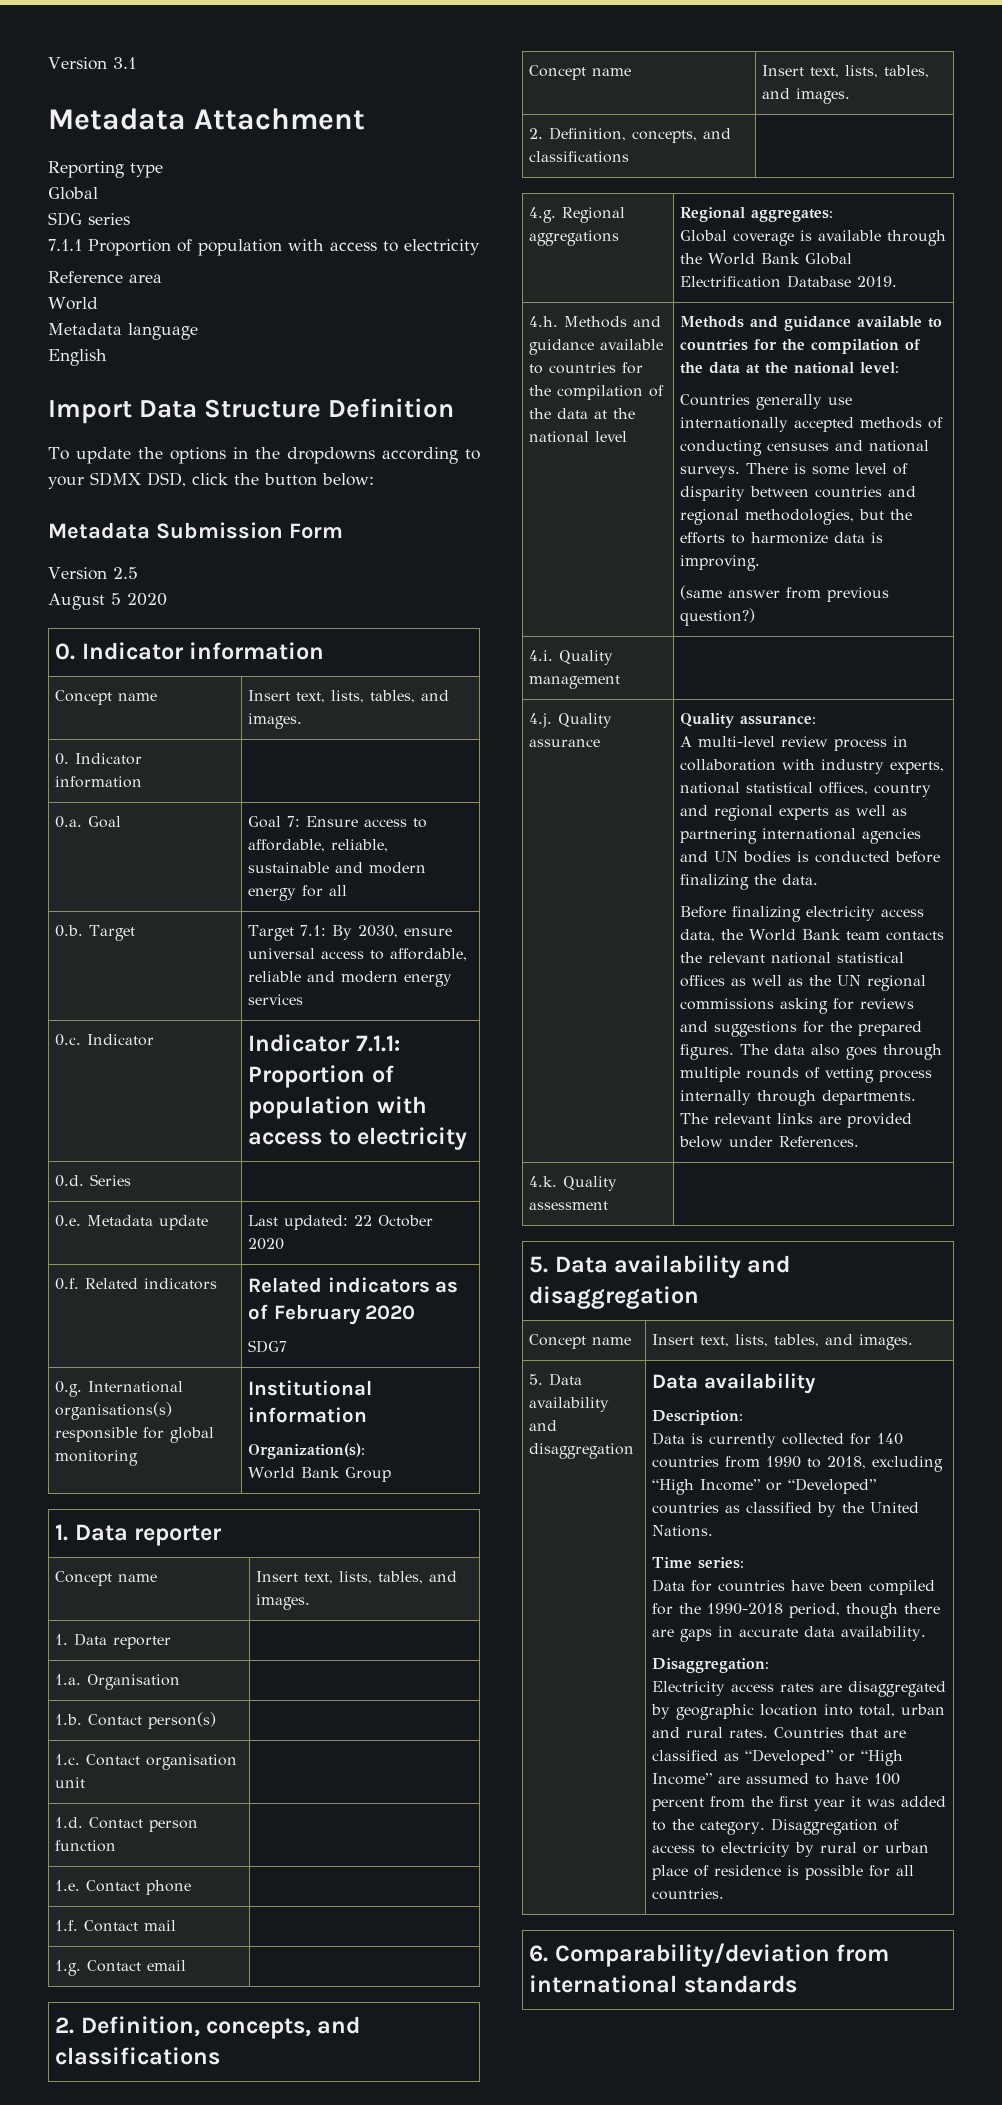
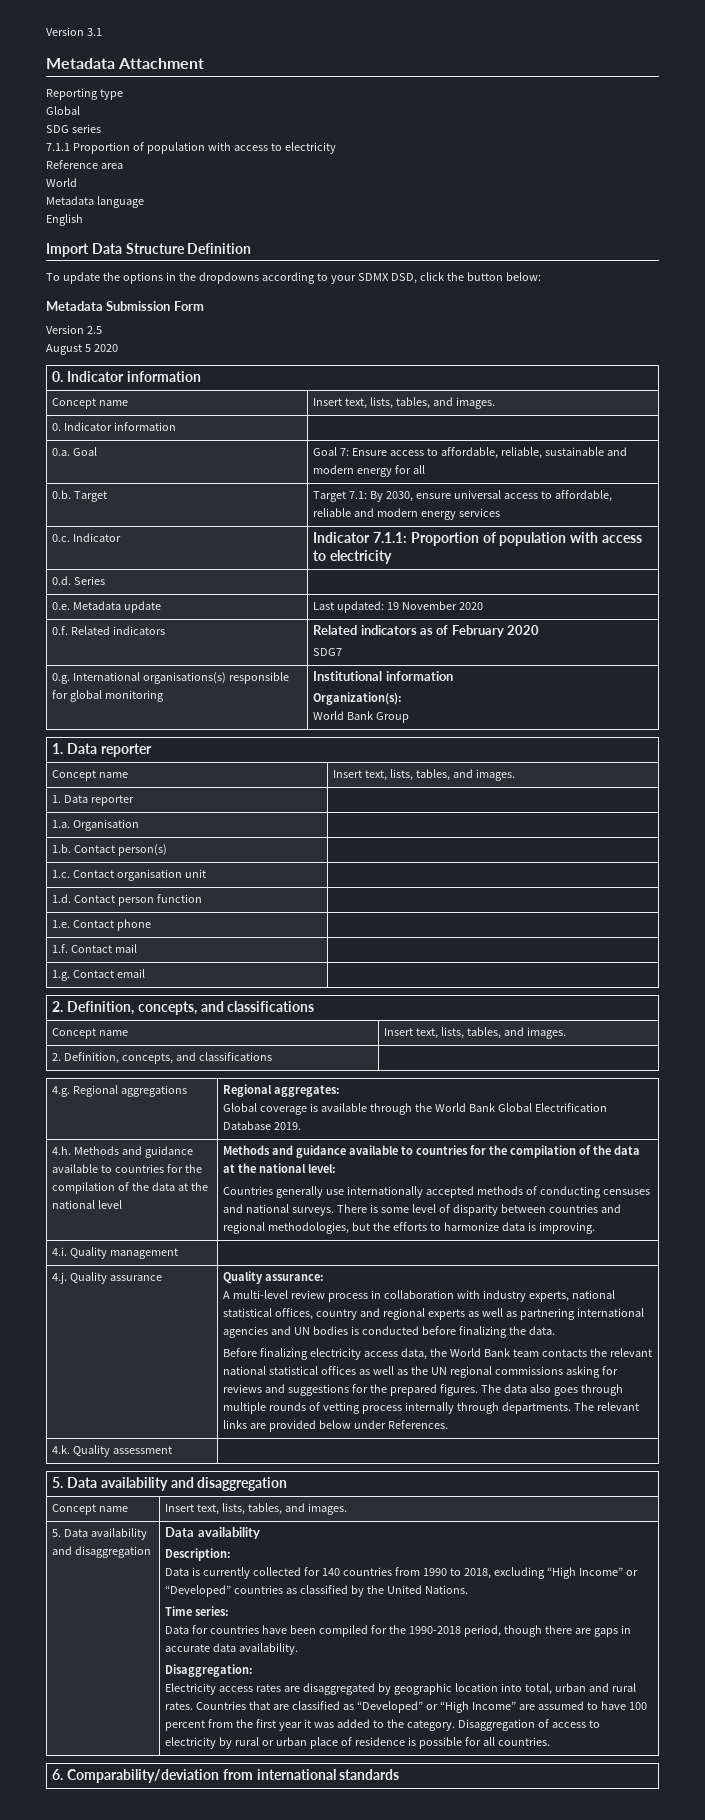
[354,1215,434,1227] 22 October -> [387,601,458,610] 19 November
[680,585,890,602] [680,608,756,626] // (same answer from previous question?) -> (596, 1228) none

